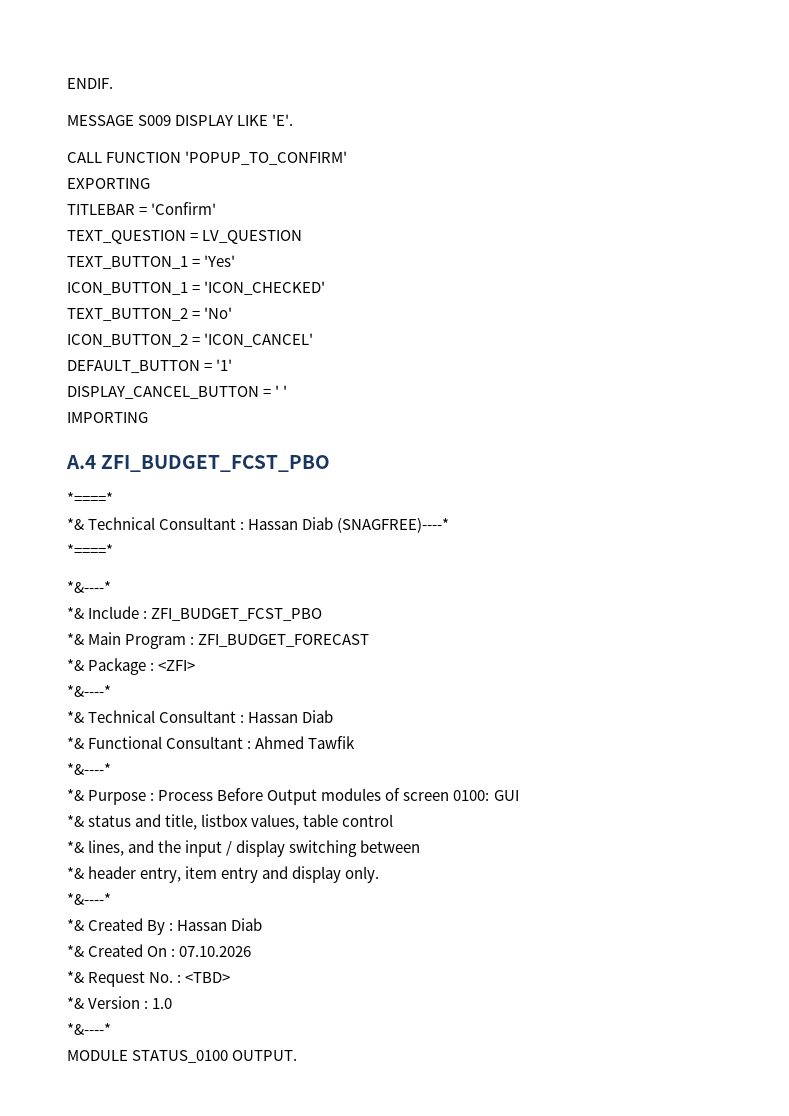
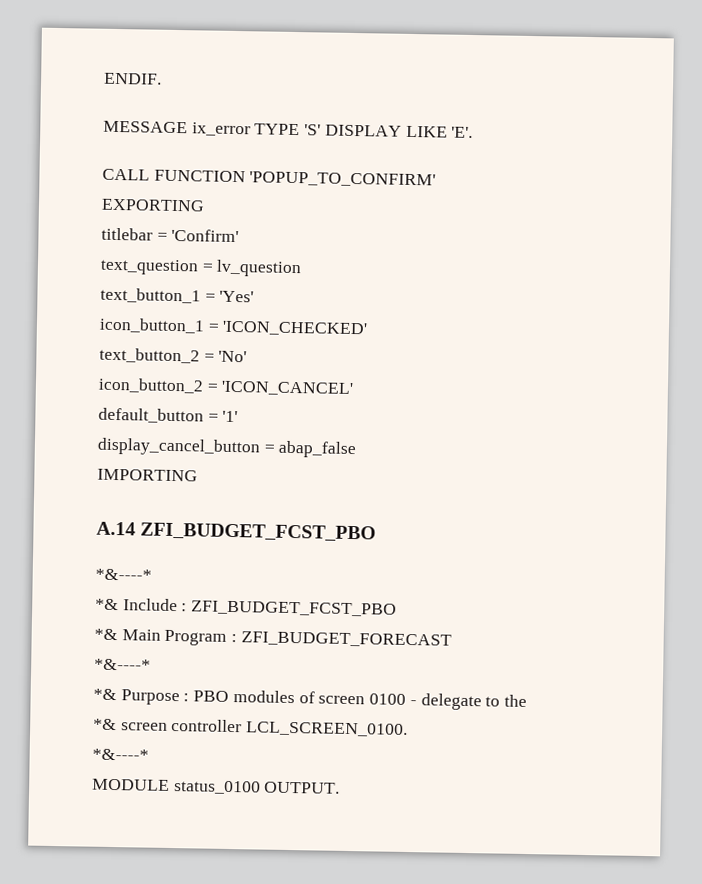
[138,115,172,126] S009 -> [191,122,322,137] ix_error TYPE 'S'
[67,204,135,215] TITLEBAR -> [101,227,153,241] titlebar
[67,230,303,244] [67,256,188,269] TEXT_QUESTION = LV_QUESTION // TEXT_BUTTON_1 -> [100,258,303,278] [100,287,201,304] text_question = lv_question // text_button_1
[67,282,188,295] ICON_BUTTON_1 -> [99,317,205,334] icon_button_1
[67,308,188,321] TEXT_BUTTON_2 -> [99,347,200,364] text_button_2
[67,334,188,347] ICON_BUTTON_2 -> [98,377,204,394] icon_button_2
[67,360,200,373] DEFAULT_BUTTON -> [98,407,204,424] default_button
[67,385,288,399] DISPLAY_CANCEL_BUTTON = ' ' -> [97,437,357,459] display_cancel_button = abap_false
[66,455,331,472] [67,492,113,504] [67,517,450,533] [67,544,113,556] A.4 ZFI_BUDGET_FCST_PBO // *====* // *& Technical Consultant : Hassan Diab (SNAGFREE)----* // *====* -> [96,521,377,542] A.14 ZFI_BUDGET_FCST_PBO
[67,658,196,675] [67,685,111,697] [67,710,334,723] [67,736,356,749] [67,763,111,775] [67,788,519,805] [67,814,394,830] [67,840,421,857] [67,866,380,883] [67,893,111,905] [67,918,263,935] [67,944,252,957] [67,971,231,987] [67,996,173,1009] *& Package : <ZFI> // *&----* // *& Technical Consultant : Hassan Diab // *& Functional Consultant : Ahmed Tawfik // *&----* // *& Purpose : Process Before Output modules of screen 0100: GUI // *& status and title, listbox values, table control // *& lines, and the input / display switching between // *& header entry, item entry and display only. // *&----* // *& Created By : Hassan Diab // *& Created On : 07.10.2026 // *& Request No. : <TBD> // *& Version : 1.0 -> [94,658,151,671] [93,688,527,711] [93,718,409,738] *&----* // *& Purpose : PBO modules of screen 0100 - delegate to the // *& screen controller LCL_SCREEN_0100.
[132,1050,229,1063] STATUS_0100 -> [173,780,261,795] status_0100

